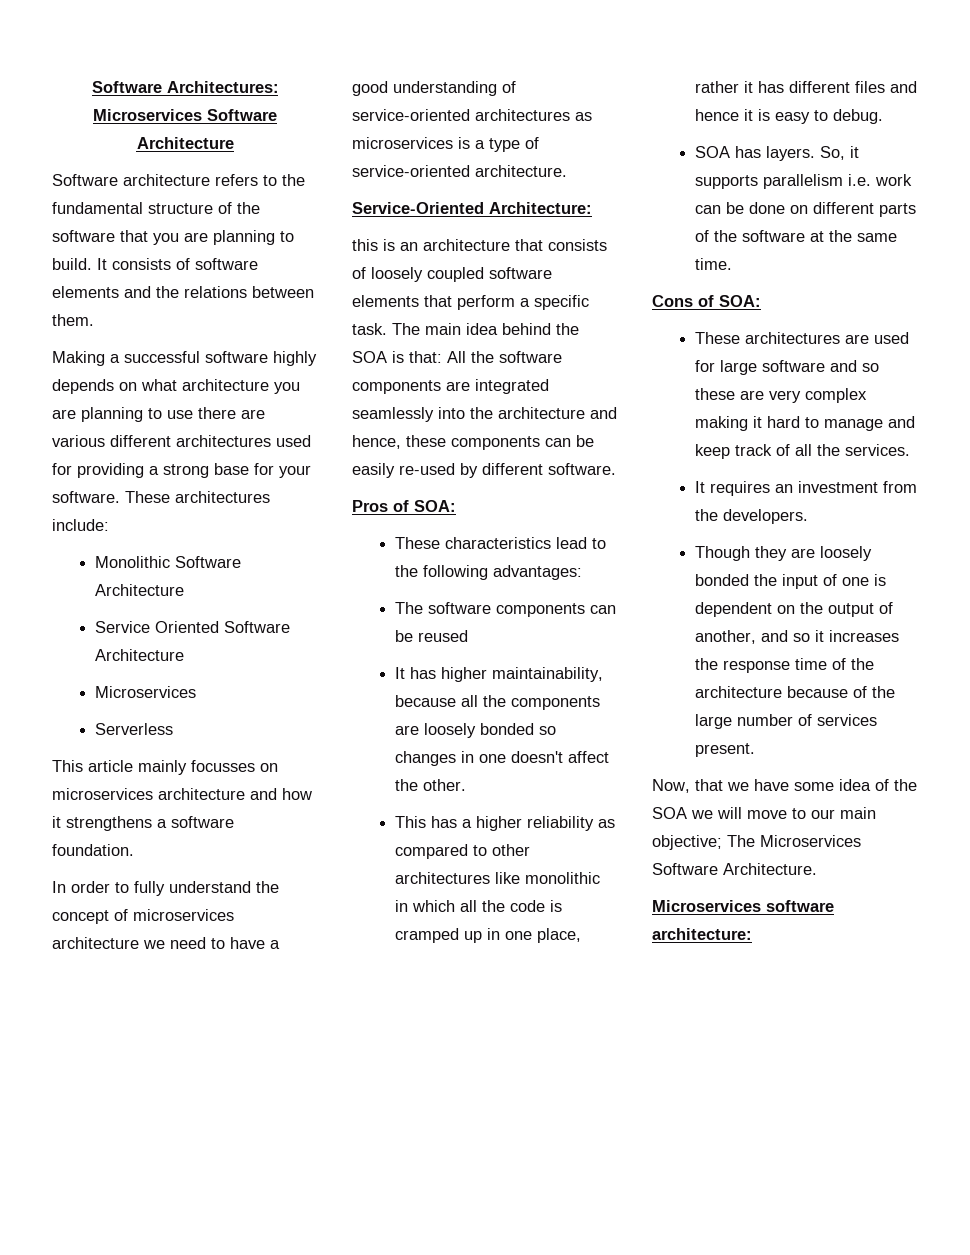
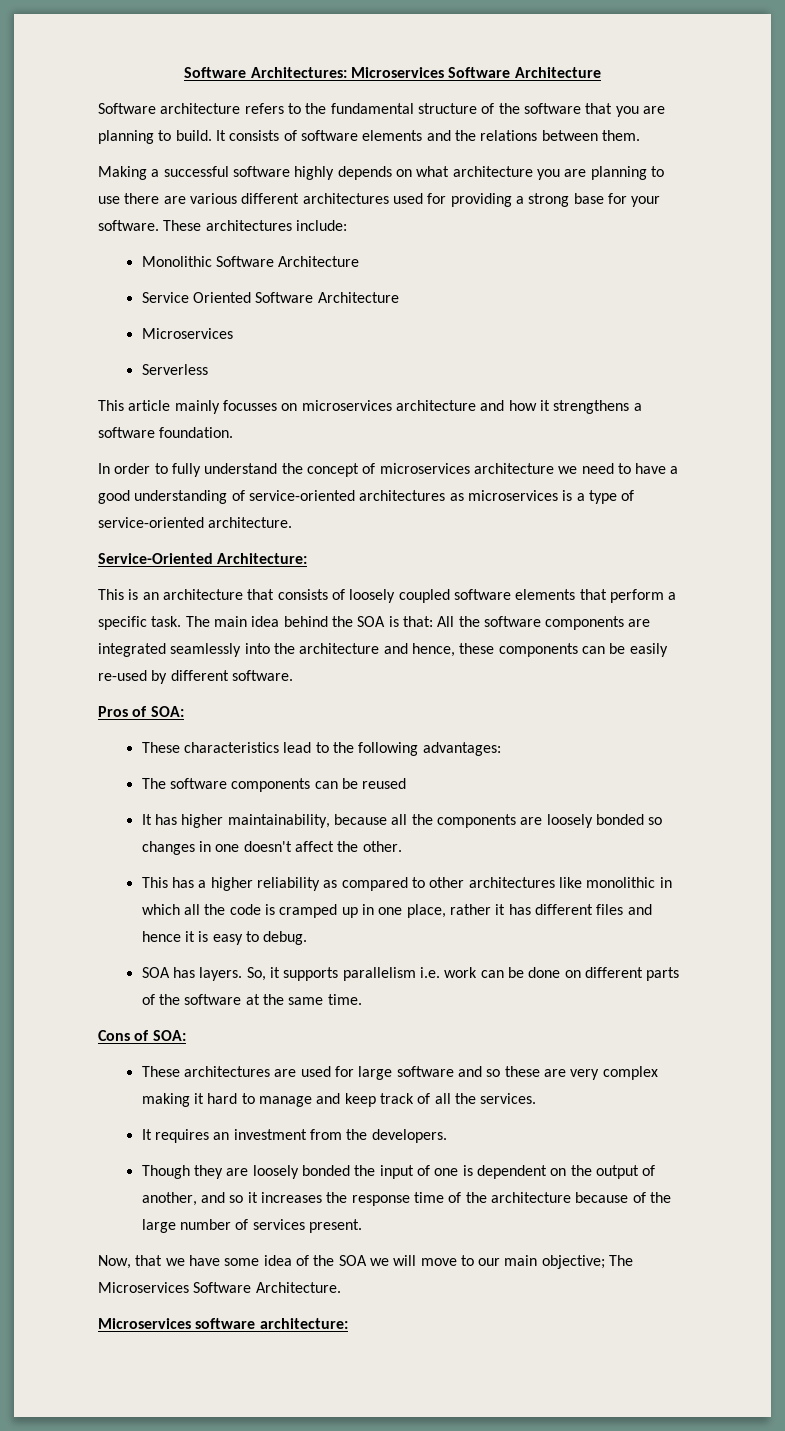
[352,239,378,251] this -> [98,589,124,600] This

